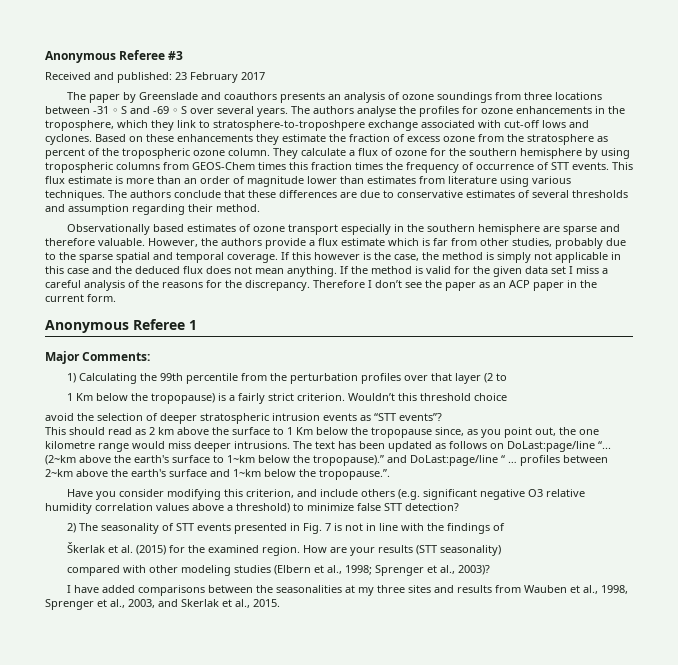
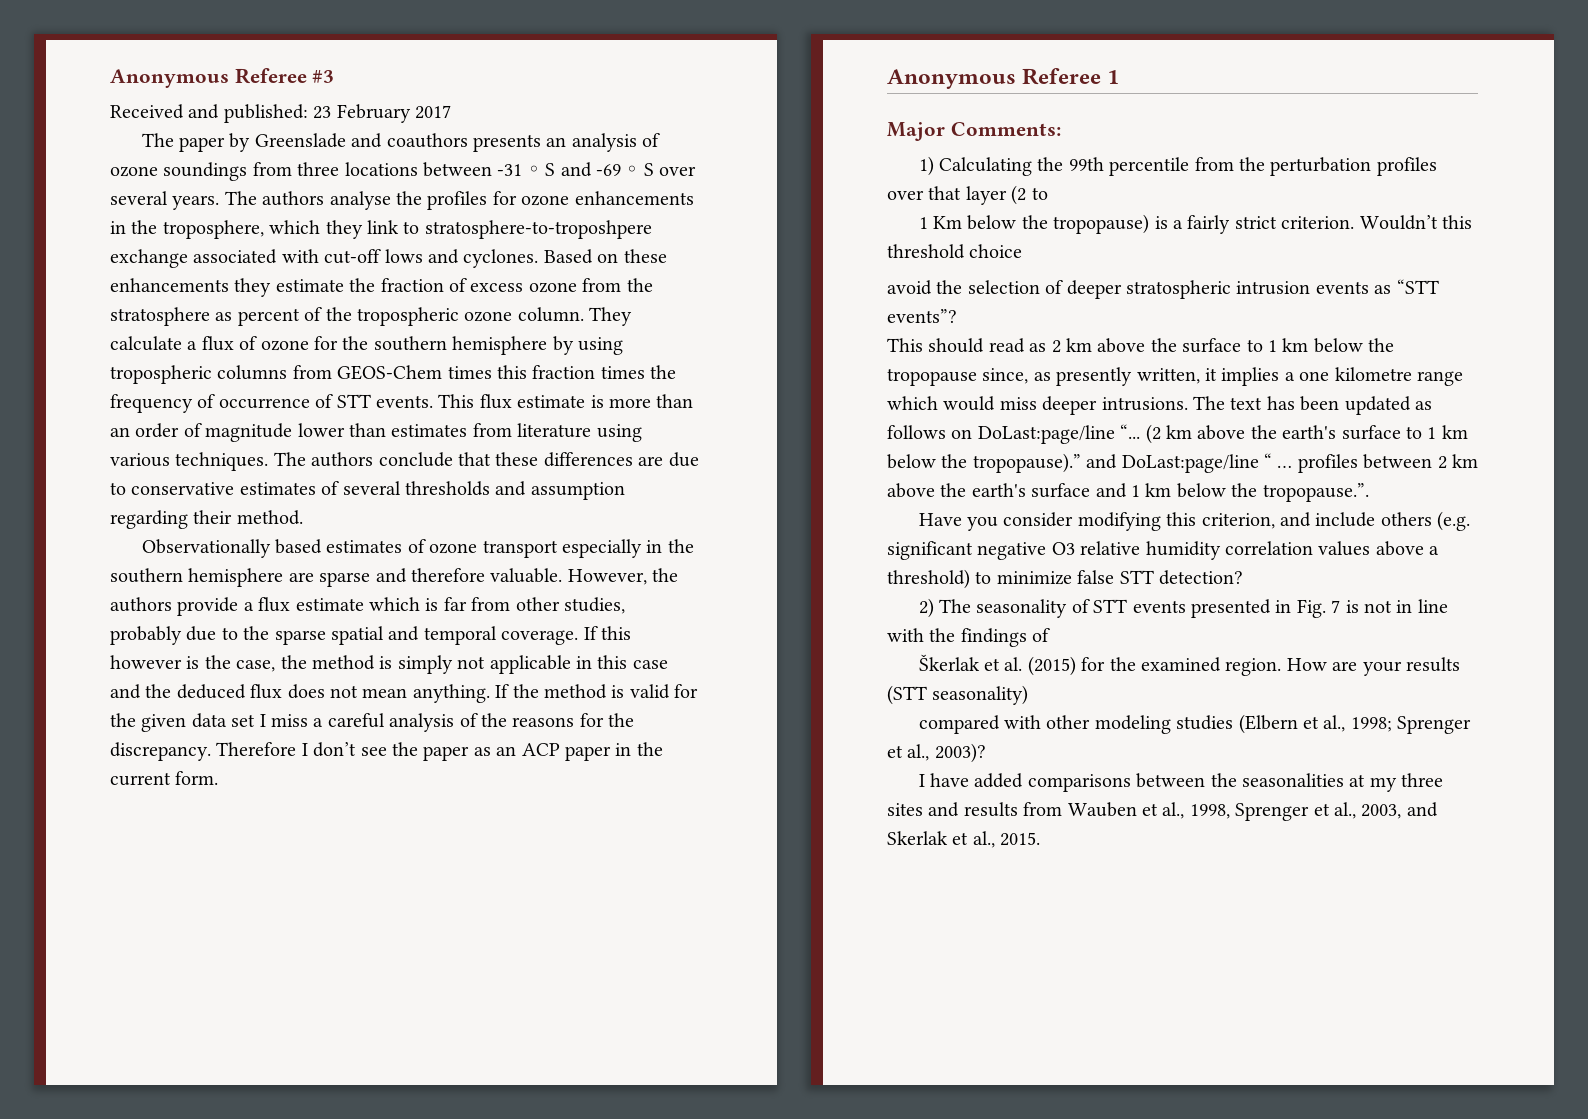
[296,427,313,435] Km -> [1282,338,1309,352] km
[481,427,576,438] you point out, the -> [1056,367,1295,386] presently written, it implies a
(129, 447) none -> [887,396,938,410] which
[45,455,76,465] (2~km -> [1145,424,1192,444] (2 km
[227,455,255,463] 1~km -> [1427,425,1468,439] 1 km
[45,469,73,477] 2~km -> [1437,454,1478,469] 2 km
[233,469,261,477] 1~km -> [1131,483,1172,497] 1 km

